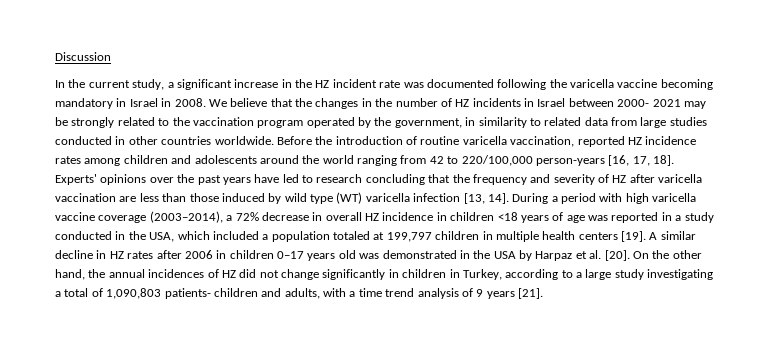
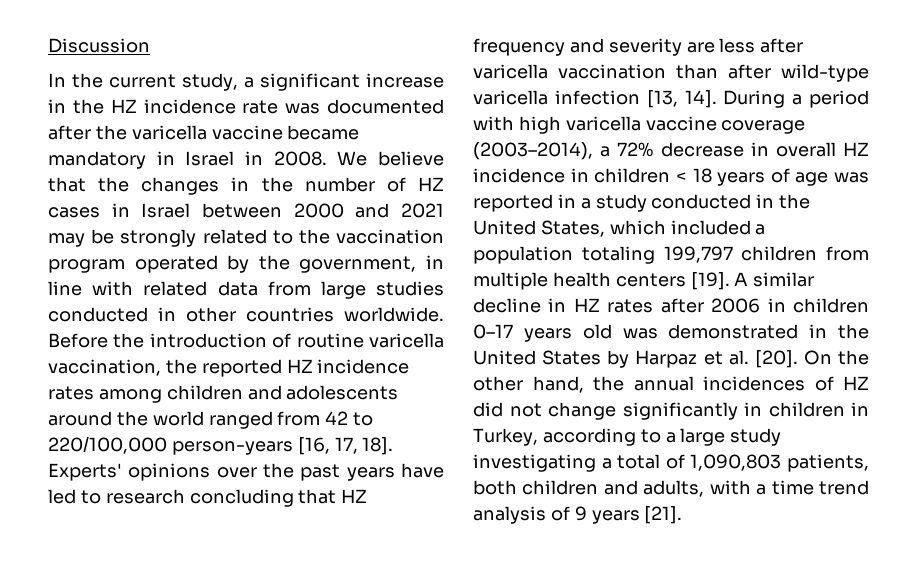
[332,79,377,88] incident -> [143,99,236,114] incidence
[497,79,547,90] following -> [48,125,91,140] after
[660,79,713,90] becoming -> [287,125,360,140] became
[472,98,521,107] incidents -> [48,207,100,218] cases
[617,99,650,107] 2000- -> [293,203,390,218] 2000 and
[478,117,541,128] similarity to -> [48,281,134,296] line with
(575, 141) none -> [165,359,197,374] the
[357,155,397,166] ranging -> [208,411,273,429] ranged
[452,174,470,183] the -> [341,489,368,503] HZ
[598,174,627,183] of HZ -> [686,38,756,53] are less
[119,192,363,204] are less than those induced by wild type (WT) -> [676,64,869,82] than after wild-type
[497,212,518,221] <18 -> [675,168,712,183] < 18
[149,232,175,242] USA, -> [473,220,605,237] United States,
[333,231,385,240] totaled at -> [581,246,655,264] totaling
[482,231,493,240] in -> [826,246,869,261] from
[493,251,516,259] USA -> [473,350,602,365] United States
[164,288,211,299] patients- -> [787,454,869,472] [473,480,517,495] patients, both

